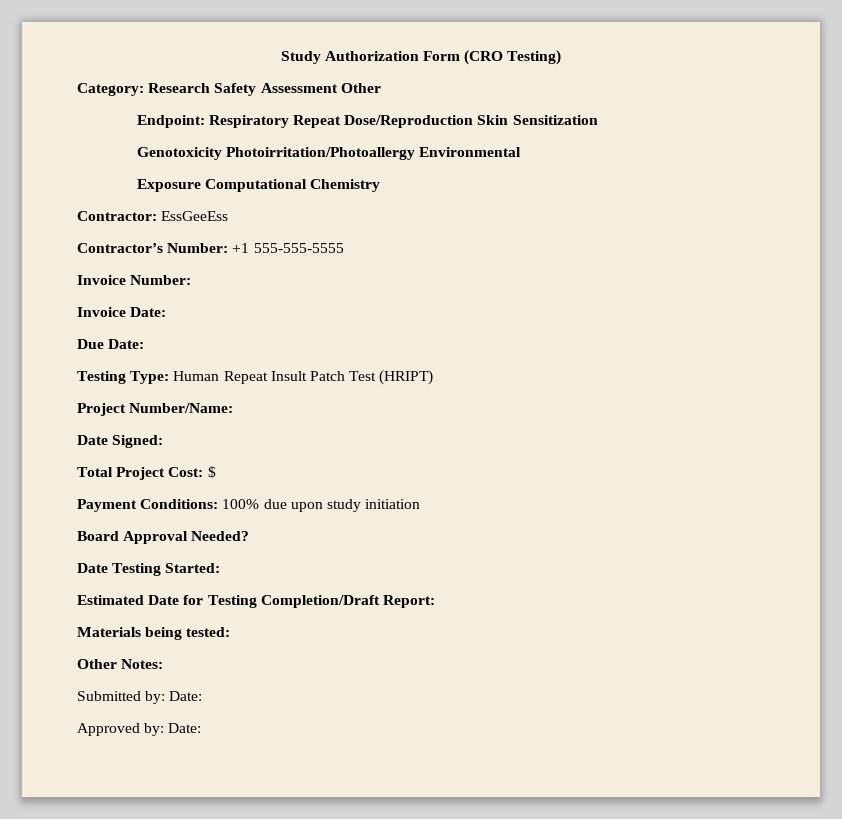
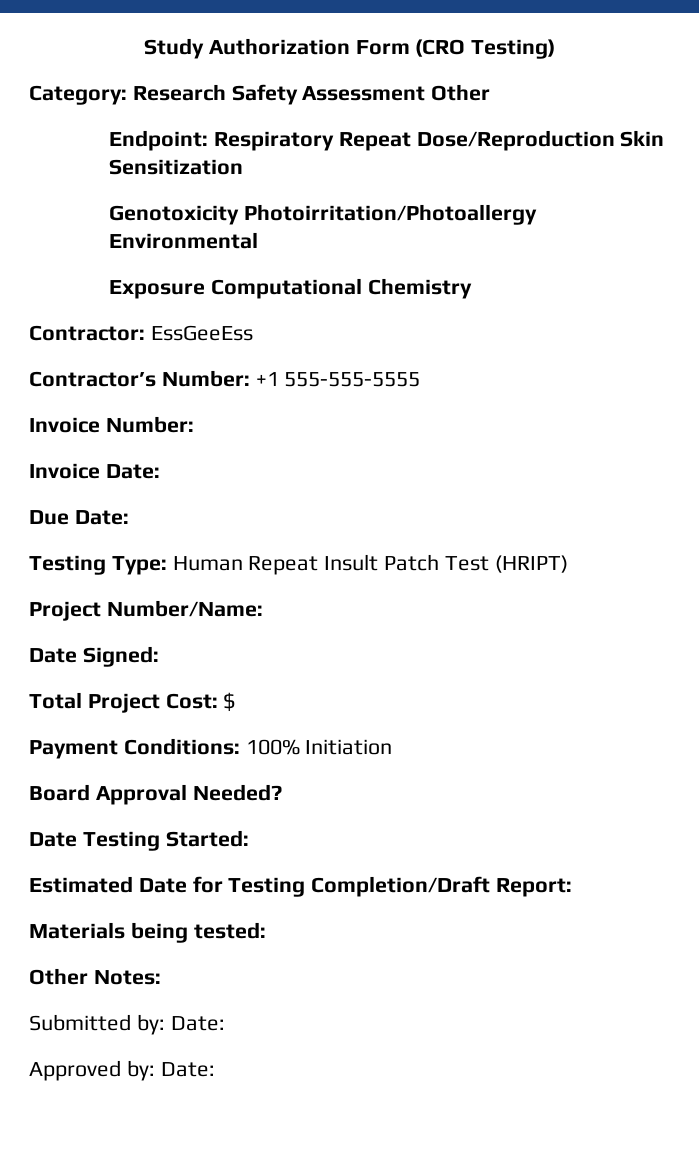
[263,499,421,512] due upon study initiation -> [305,739,393,755] Initiation

